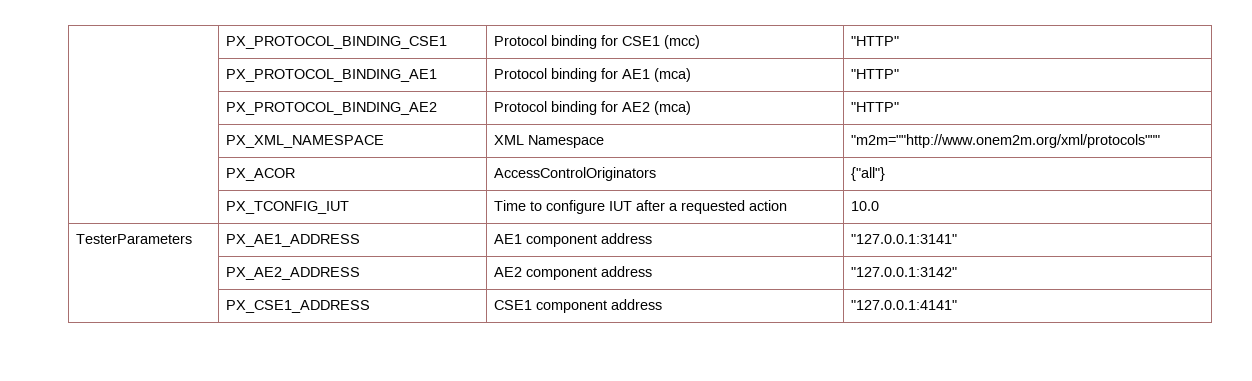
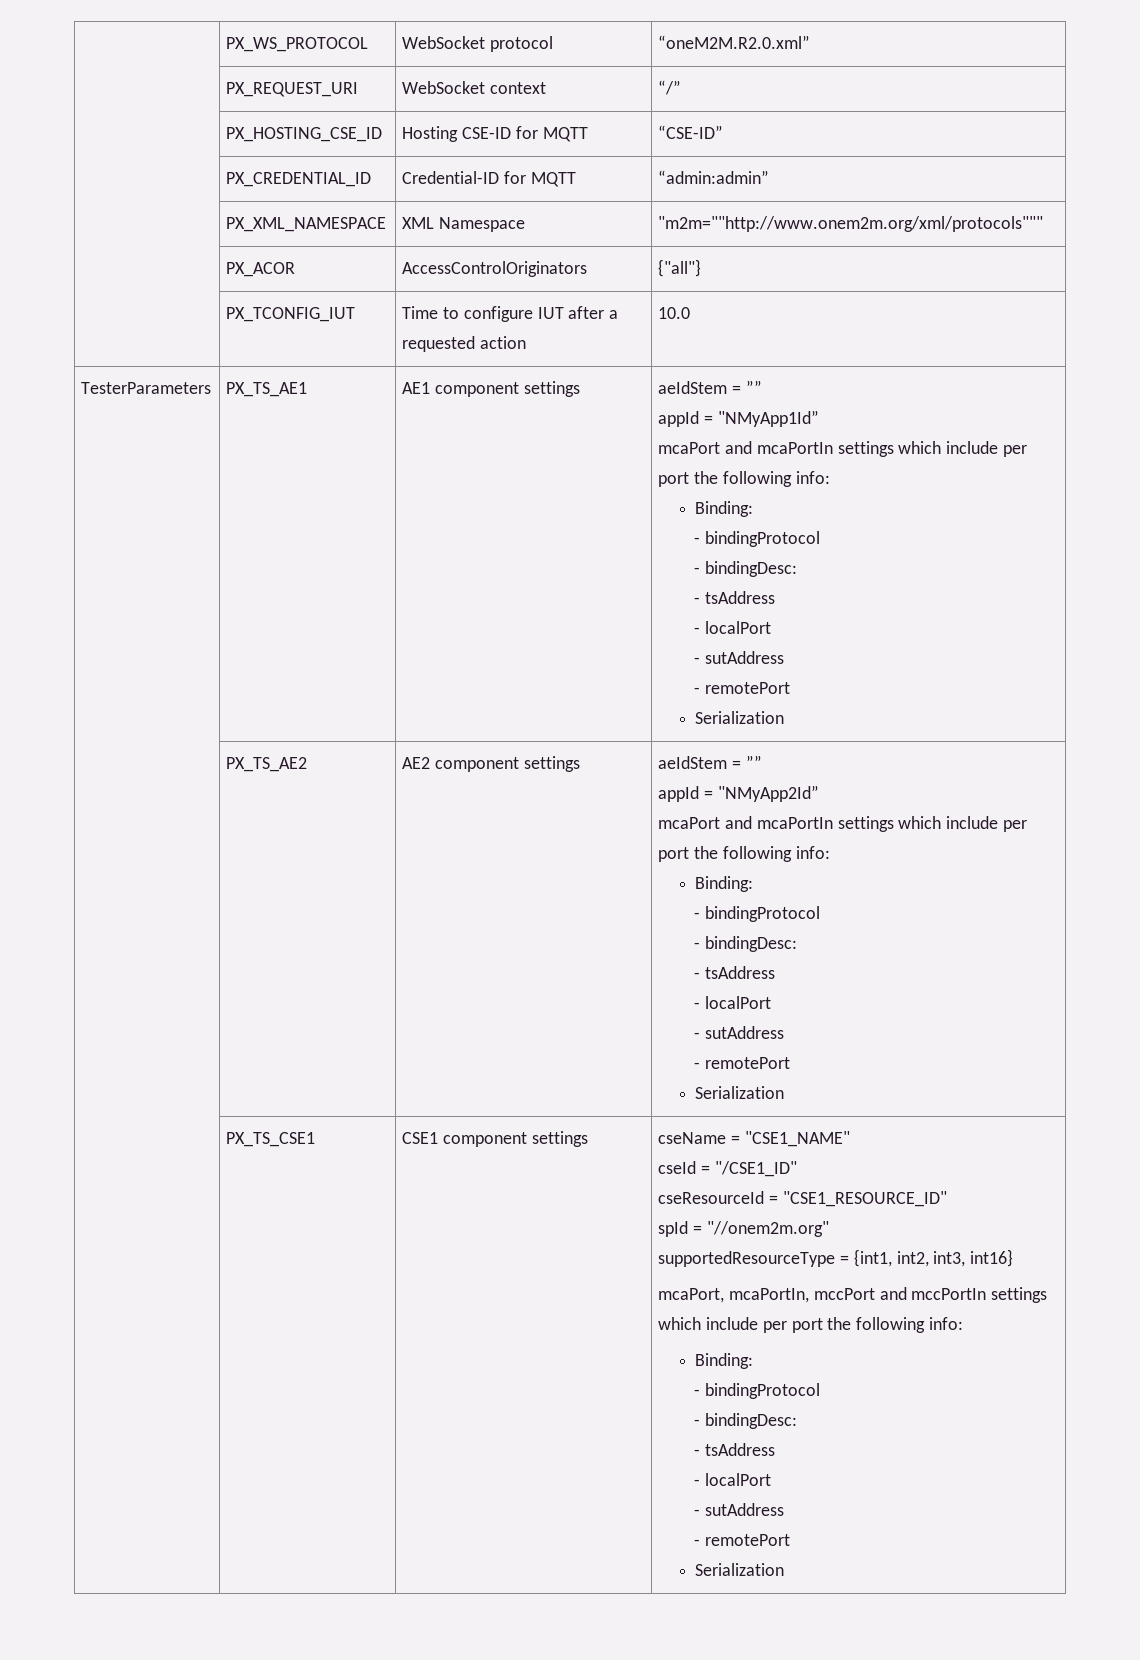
[226,36,448,49] [494,35,701,49] [851,36,900,46] [226,69,438,82] [494,68,692,82] [851,69,900,79] [226,102,438,115] [494,101,692,115] [851,102,900,112] | PX_PROTOCOL_BINDING_CSE1 | Protocol binding for CSE1 (mcc) | "HTTP" // | PX_PROTOCOL_BINDING_AE1 | Protocol binding for AE1 (mca) | "HTTP" // | PX_PROTOCOL_BINDING_AE2 | Protocol binding for AE2 (mca) | "HTTP" -> [226,37,369,52] [402,36,554,52] [658,35,811,49] [226,82,359,97] [402,81,547,94] [658,80,682,95] [226,127,383,142] [402,126,588,142] [658,125,724,139] [226,172,372,187] [402,171,576,187] [658,170,770,184] | PX_WS_PROTOCOL | WebSocket protocol | “oneM2M.R2.0.xml” // | PX_REQUEST_URI | WebSocket context | “/” // | PX_HOSTING_CSE_ID | Hosting CSE-ID for MQTT | “CSE-ID” // | PX_CREDENTIAL_ID | Credential-ID for MQTT | “admin:admin”
[226,234,361,247] PX_AE1_ADDRESS -> [226,382,308,397] PX_TS_AE1
[601,233,653,244] [851,234,958,244] [226,267,361,280] [494,266,653,280] [851,267,958,277] [226,300,371,313] [494,299,663,313] [851,300,958,310] address | "127.0.0.1:3141" // | PX_AE2_ADDRESS | AE2 component address | "127.0.0.1:3142" // | PX_CSE1_ADDRESS | CSE1 component address | "127.0.0.1:4141" -> [523,381,580,397] [658,380,762,394] [658,410,819,427] [658,441,1027,457] [658,471,830,487] [695,501,754,517] [693,531,820,547] [693,561,797,577] [693,591,775,604] [693,621,771,634] [693,651,784,664] [693,682,790,694] [695,711,785,724] [226,757,308,772] [402,756,580,772] [658,755,762,769] [658,785,819,802] [658,816,1027,832] [658,846,830,862] [695,876,754,892] [693,906,820,922] [693,936,797,952] [693,966,775,979] [693,996,771,1009] [693,1026,784,1039] [693,1057,790,1069] [695,1086,785,1099] [226,1132,316,1147] [402,1131,588,1147] [658,1131,850,1147] [658,1161,797,1177] [658,1191,947,1207] [658,1221,829,1237] [658,1249,1013,1267] [658,1287,1047,1303] [658,1317,963,1333] [695,1353,754,1369] [693,1383,820,1399] [693,1413,797,1429] [693,1443,775,1456] [693,1473,771,1486] [693,1503,784,1516] [693,1534,790,1546] [695,1563,785,1576] settings | aeIdStem = ”” // appId = "NMyApp1Id” // mcaPort and mcaPortIn settings which include per port the following info: // Binding: // - bindingProtocol // - bindingDesc: // - tsAddress // - localPort // - sutAddress // - remotePort // Serialization // | PX_TS_AE2 | AE2 component settings | aeIdStem = ”” // appId = "NMyApp2Id” // mcaPort and mcaPortIn settings which include per port the following info: // Binding: // - bindingProtocol // - bindingDesc: // - tsAddress // - localPort // - sutAddress // - remotePort // Serialization // | PX_TS_CSE1 | CSE1 component settings | cseName = "CSE1_NAME" // cseId = "/CSE1_ID" // cseResourceId = "CSE1_RESOURCE_ID" // spId = "//onem2m.org" // supportedResourceType = {int1, int2, int3, int16} // mcaPort, mcaPortIn, mccPort and mccPortIn settings which include per port the following info: // Binding: // - bindingProtocol // - bindingDesc: // - tsAddress // - localPort // - sutAddress // - remotePort // Serialization

